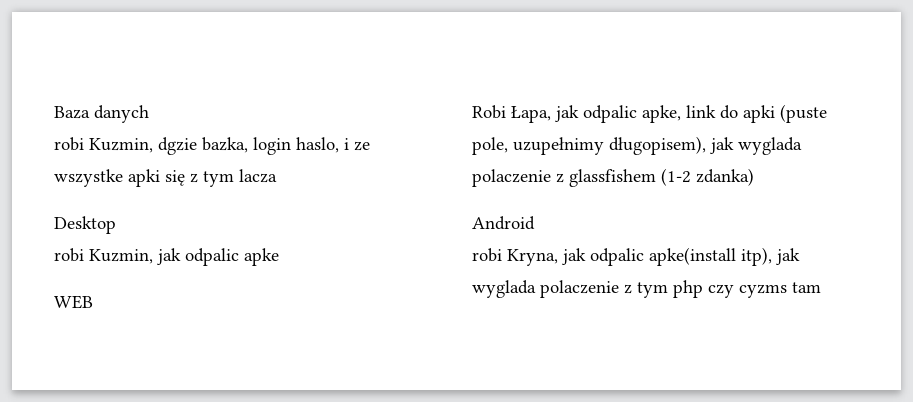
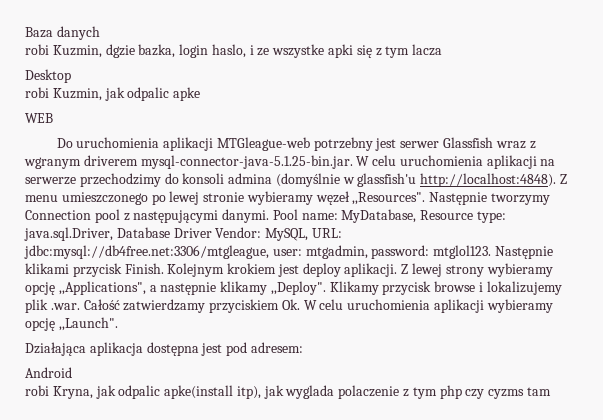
[472,104,827,123] [472,136,802,155] [472,168,754,187] Robi Łapa, jak odpalic apke, link do apki (puste pole, uzupełnimy długopisem), jak wyglada polaczenie z glassfishem (1-2 zdanka) -> [56,137,536,151] [24,155,556,169] [25,173,568,187] [25,191,551,205] [25,209,507,223] [24,227,342,241] [24,245,553,259] [25,263,553,277] [25,281,562,295] [25,299,553,313] [25,317,118,331] [25,342,303,356] Do uruchomienia aplikacji MTGleague-web potrzebny jest serwer Glassfish wraz z wgranym driverem mysql-connector-java-5.1.25-bin.jar. W celu uruchomienia aplikacji na serwerze przechodzimy do konsoli admina (domyślnie w glassfish'u http://localhost:4848). Z menu umieszczonego po lewej stronie wybieramy węzeł ,,Resources". Następnie tworzymy Connection pool z następującymi danymi. Pool name: MyDatabase, Resource type: java.sql.Driver, Database Driver Vendor: MySQL, URL: jdbc:mysql://db4free.net:3306/mtgleague, user: mtgadmin, password: mtglol123. Następnie klikami przycisk Finish. Kolejnym krokiem jest deploy aplikacji. Z lewej strony wybieramy opcję ,,Applications", a następnie klikamy ,,Deploy". Klikamy przycisk browse i lokalizujemy plik .war. Całość zatwierdzamy przyciskiem Ok. W celu uruchomienia aplikacji wybieramy opcję ,,Launch". // Działająca aplikacja dostępna jest pod adresem:

